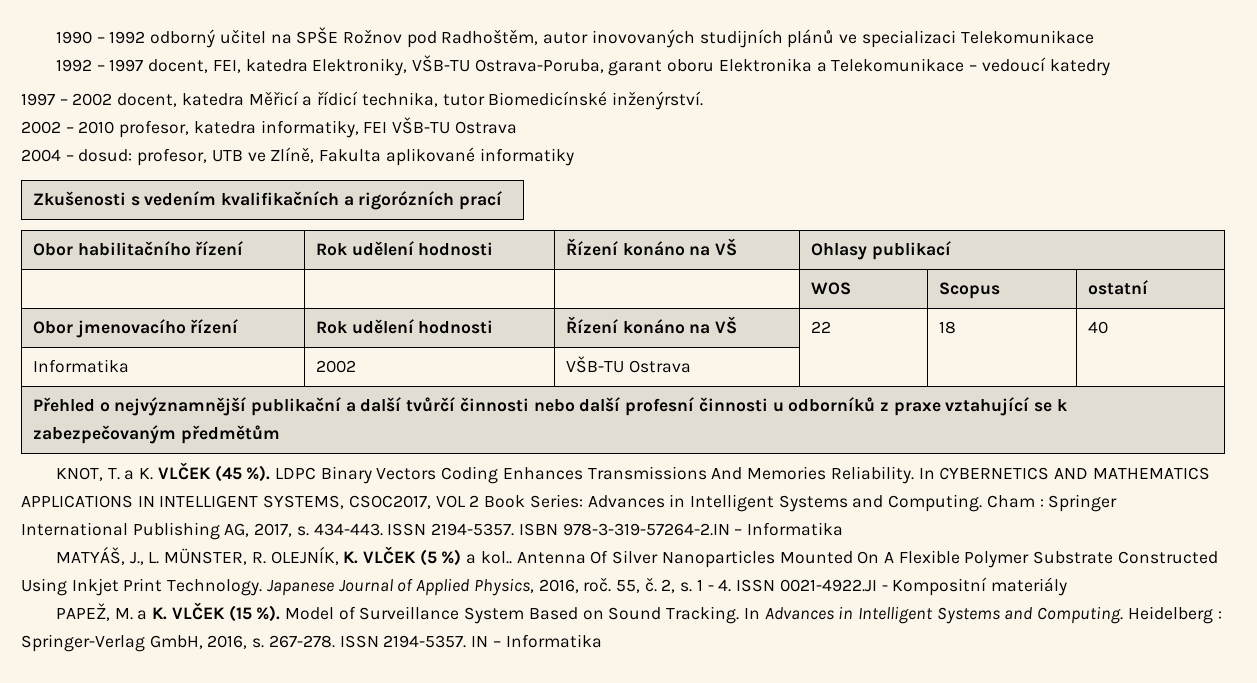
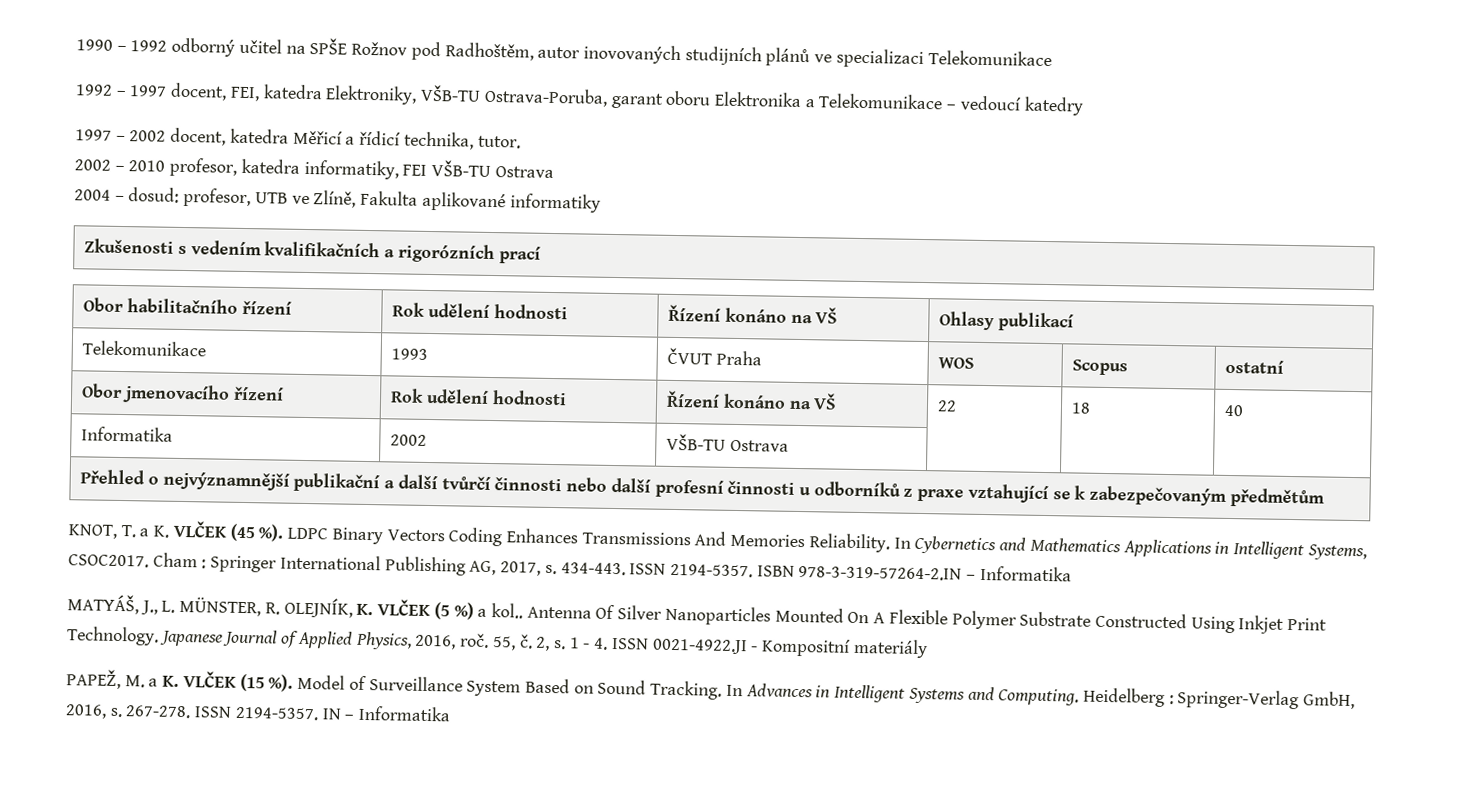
[442,91,703,110] tutor Biomedicínské inženýrství. -> [477,135,521,149] tutor.
(951, 250) | | -> [82,340,207,357] [391,348,429,360] [667,347,763,366] Telekomunikace | 1993 | ČVUT Praha
[939,467,1210,480] [21,494,983,512] CYBERNETICS AND MATHEMATICS APPLICATIONS IN INTELLIGENT SYSTEMS, CSOC2017, VOL 2 Book Series: Advances in Intelligent Systems and Computing. -> [914,535,1367,561] [68,554,149,568] Cybernetics and Mathematics Applications in Intelligent Systems, CSOC2017.

